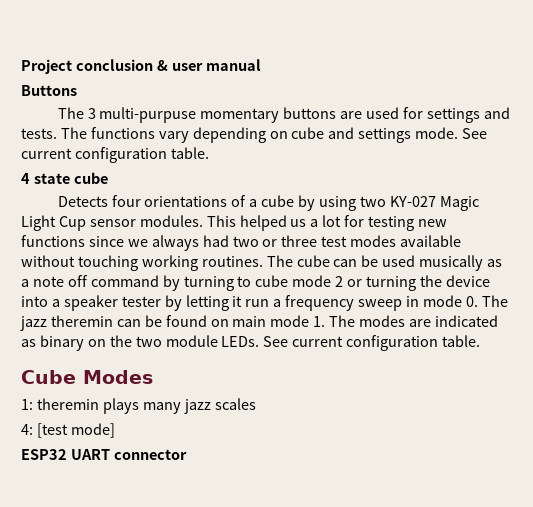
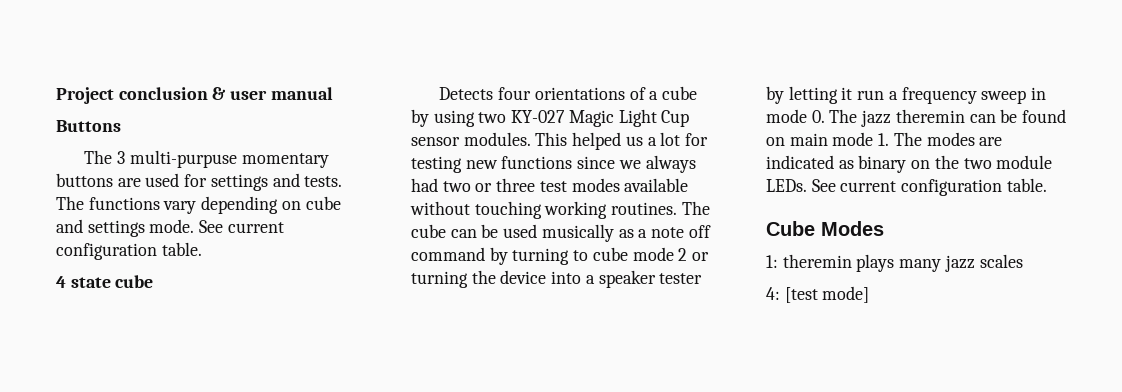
[21,449,187,460] // ESP32 UART connector -> (870, 294) none

